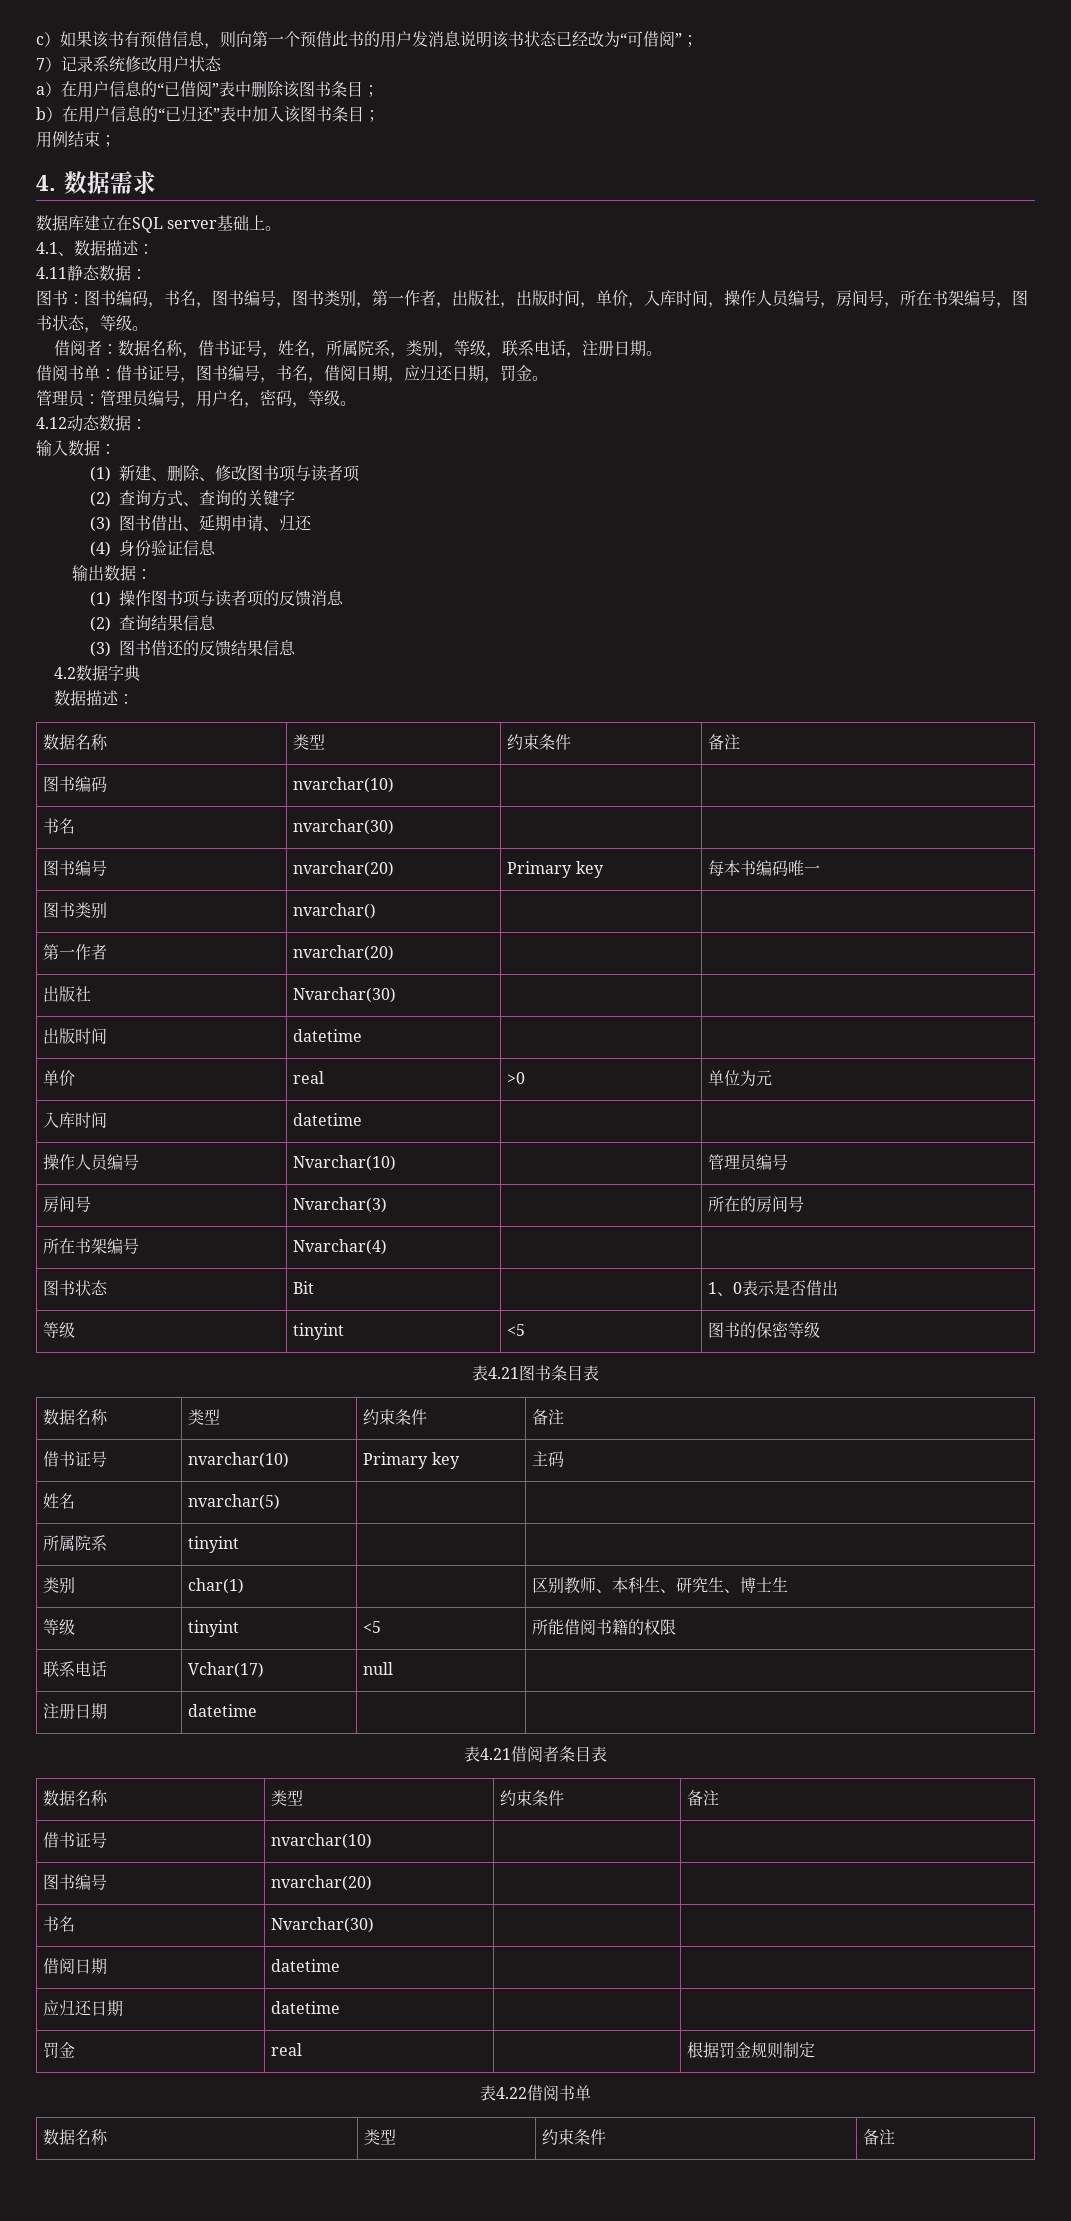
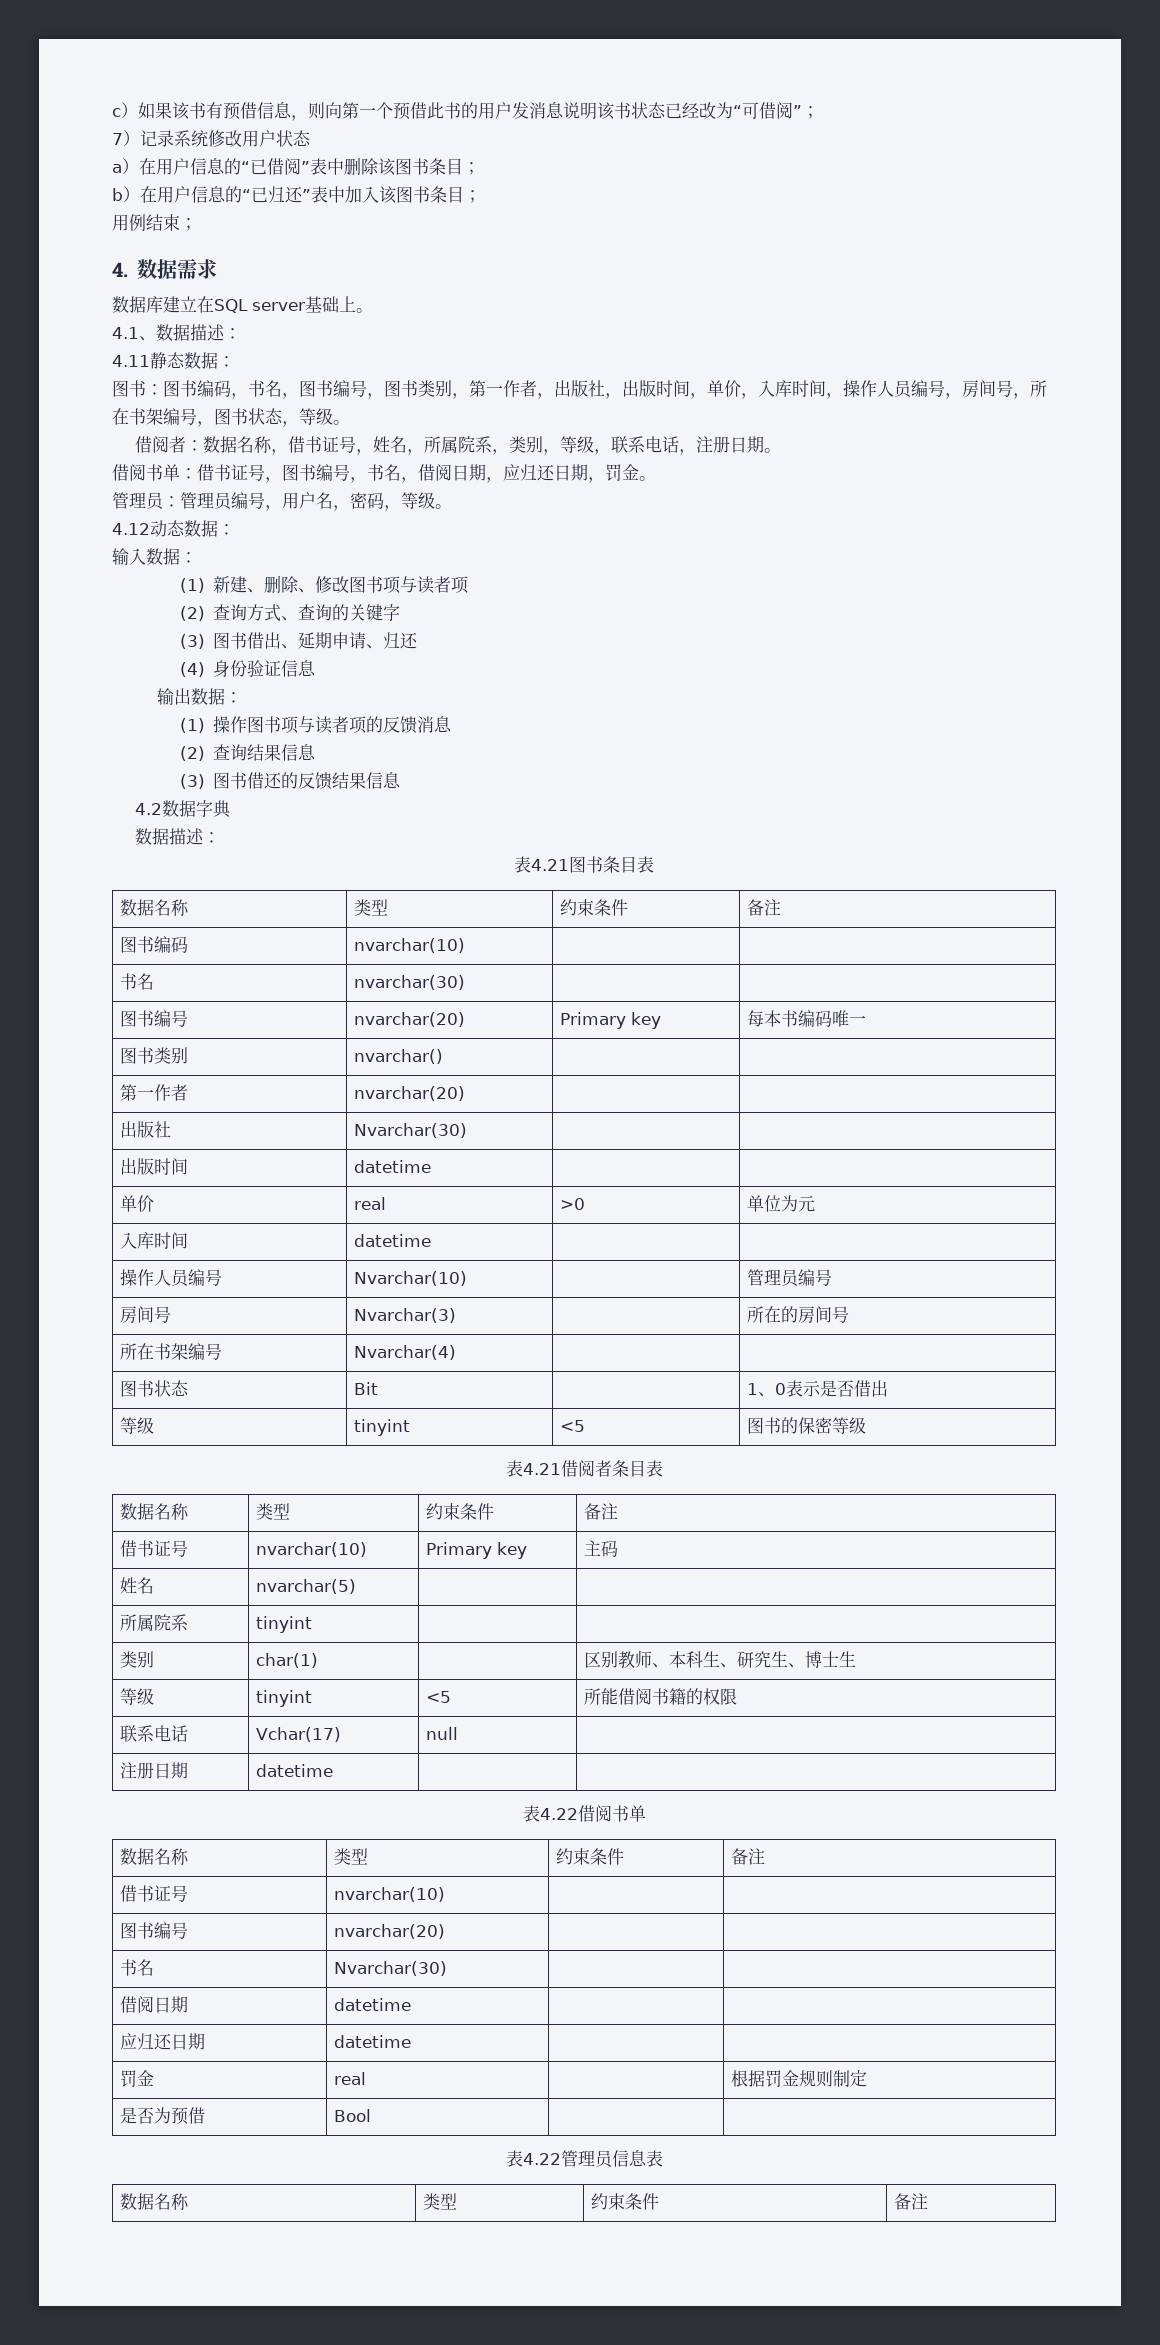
(135, 699) none -> [514,856,654,873] // 表4.21图书条目表
[519,1365,551,1381] 图书 -> [560,1460,612,1477] 借阅者
[480,1746,607,1762] 4.21借阅者条目表 -> [539,1805,646,1822] 4.22借阅书单
[480,2085,591,2101] // 表4.22借阅书单 -> [120,2107,206,2125] [334,2109,372,2122] [505,2150,663,2168] // 是否为预借 | Bool | | // 表4.22管理员信息表

